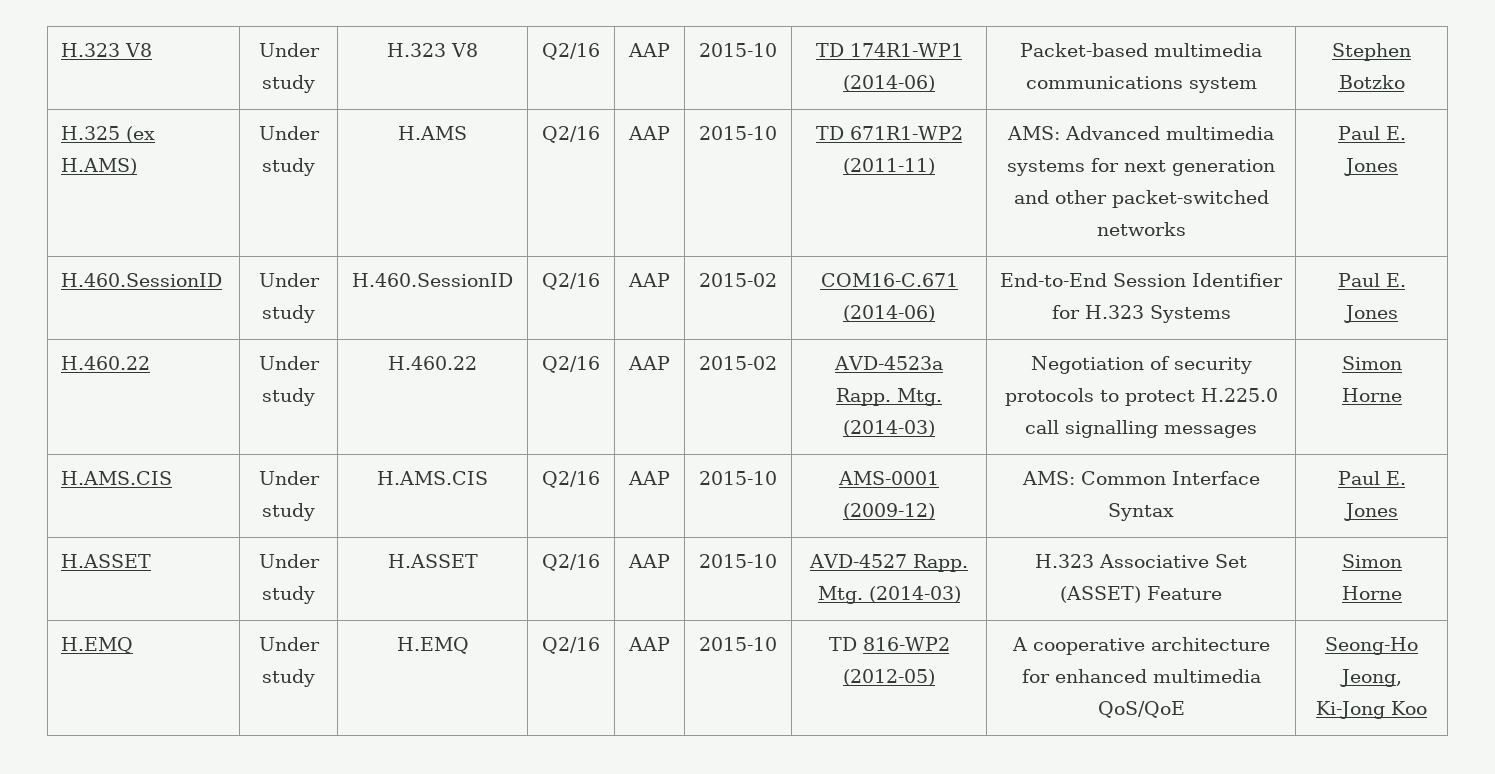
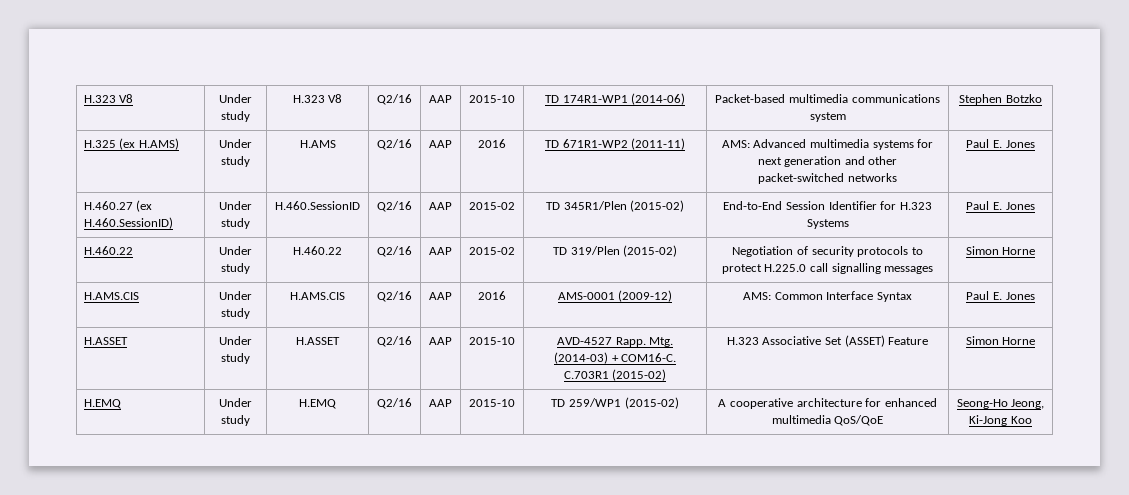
[699,126,777,140] 2015-10 -> [478,139,506,148] 2016
[60,273,222,287] H.460.SessionID -> [83,200,153,212] [83,217,173,229] H.460.27 (ex H.460.SessionID)
[820,273,958,287] [843,305,935,322] COM16-C.671 (2014-06) -> [545,200,685,212] TD 345R1/Plen (2015-02)
[834,356,944,370] [836,388,942,406] [843,420,935,437] AVD-4523a Rapp. Mtg. (2014-03) -> [552,245,678,257] TD 319/Plen (2015-02)
[699,471,777,485] 2015-10 -> [478,291,506,300] 2016
(961, 594) none -> [611,353,677,362] [563,369,667,381] + COM16-C. C.703R1 (2015-02)
[862,637,950,651] [843,669,935,686] 816-WP2 (2012-05) -> [569,397,679,409] 259/WP1 (2015-02)

